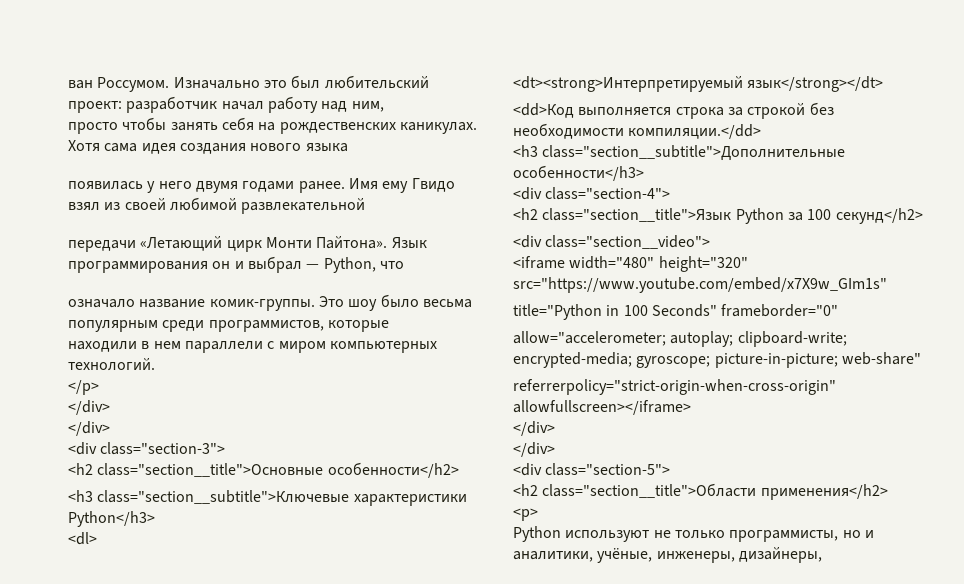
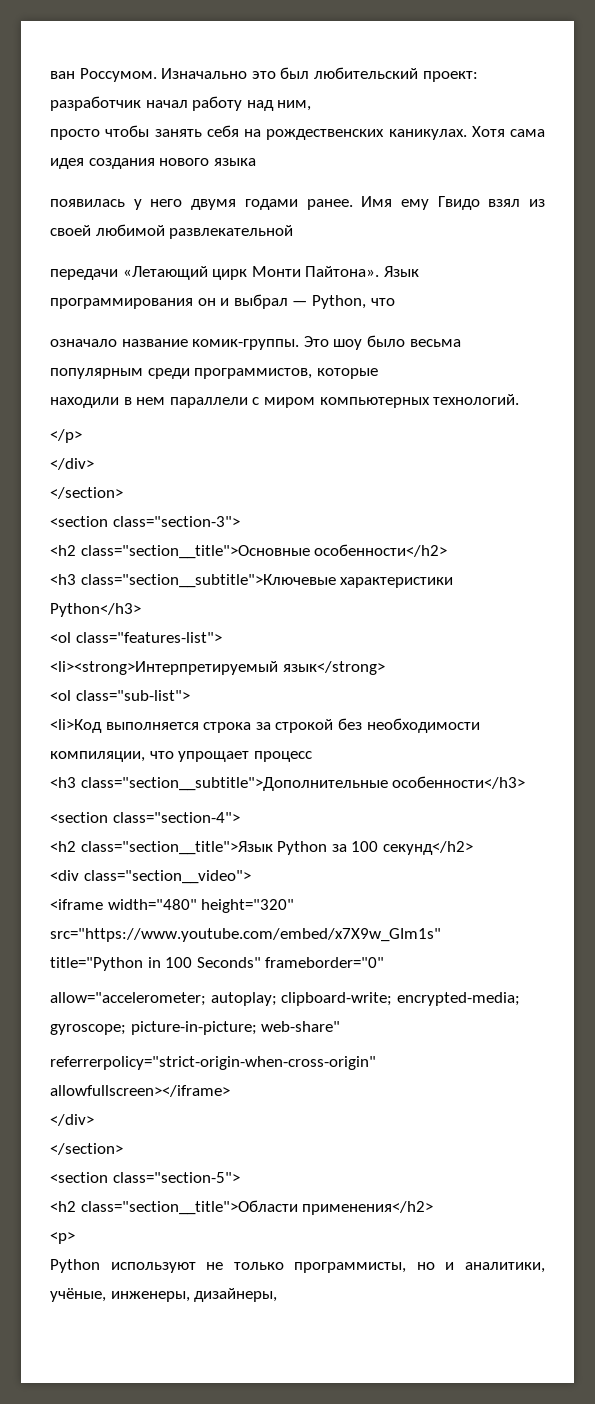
[68,421,110,436] [68,442,97,455] </div> // <div -> [50,487,123,499] [50,516,108,527] </section> // <section
[68,532,97,545] [513,76,884,92] [513,103,574,118] <dl> // <dt><strong>Интерпретируемый язык</strong></dt> // <dd>Код -> [50,632,222,643] [50,661,385,675] [50,690,190,701] [50,719,102,733] <ol class="features-list"> // <li><strong>Интерпретируемый язык</strong> // <ol class="sub-list"> // <li>Код
[628,124,762,139] компиляции.</dd> -> [50,751,312,762] компиляции, что упрощает процесс
[513,187,542,200] <div -> [50,812,108,823] <section
[513,442,555,457] [513,463,542,476] </div> // <div -> [50,1143,123,1155] [50,1172,108,1183] </section> // <section

